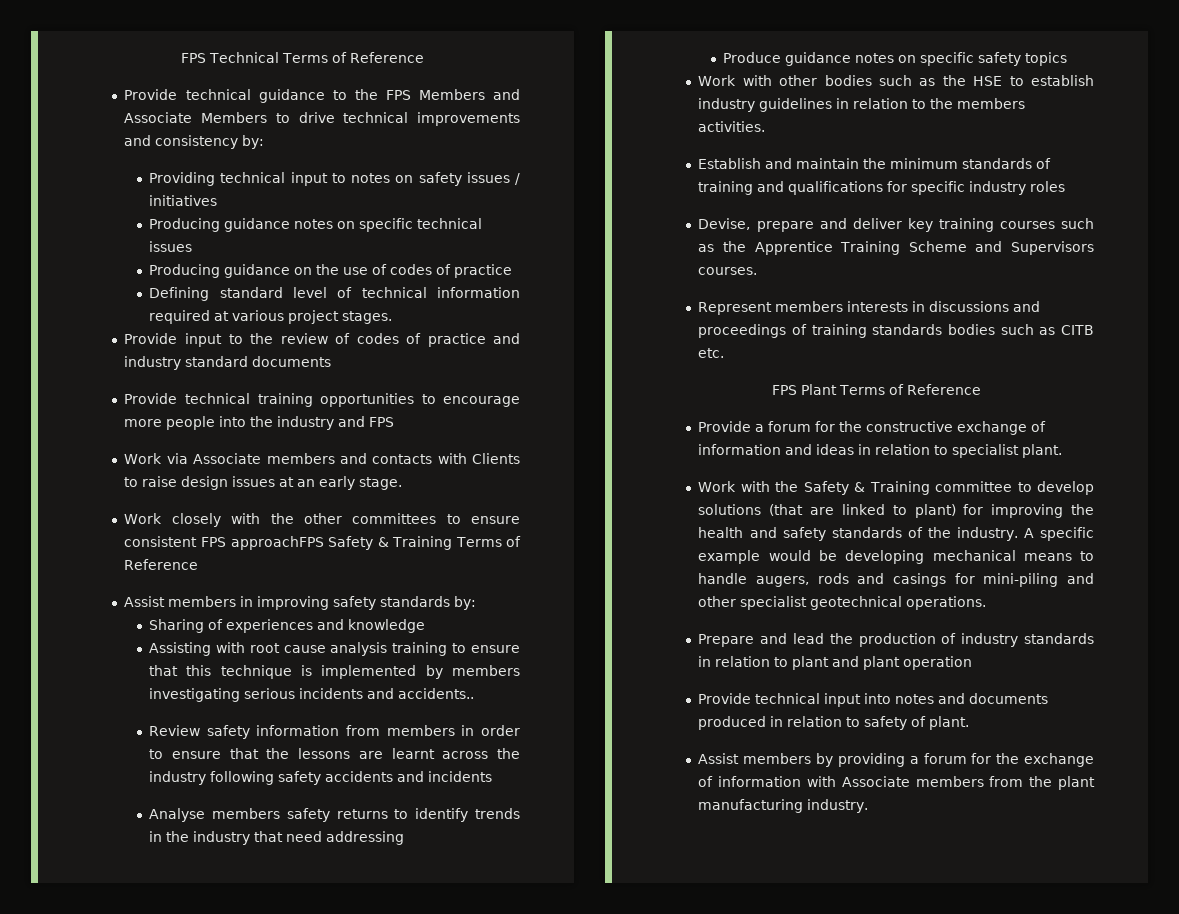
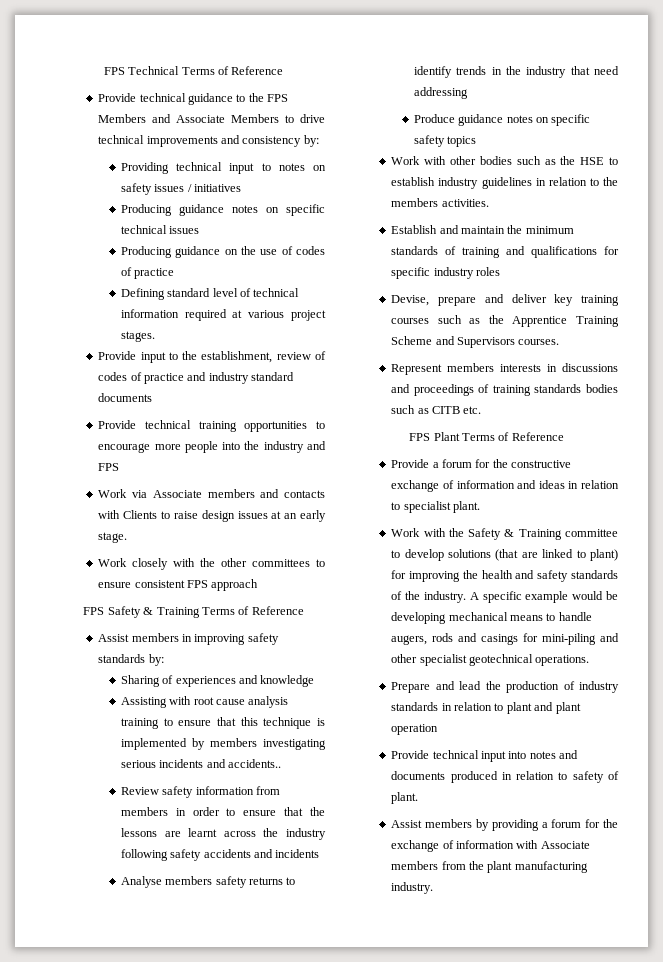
(273, 338) none -> [201,351,273,363] establishment,
[230,536,324,550] approachFPS -> [211,579,259,591] [83,607,105,615] approach // FPS

